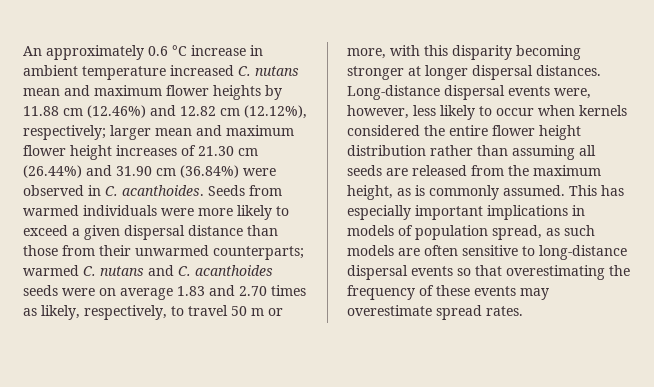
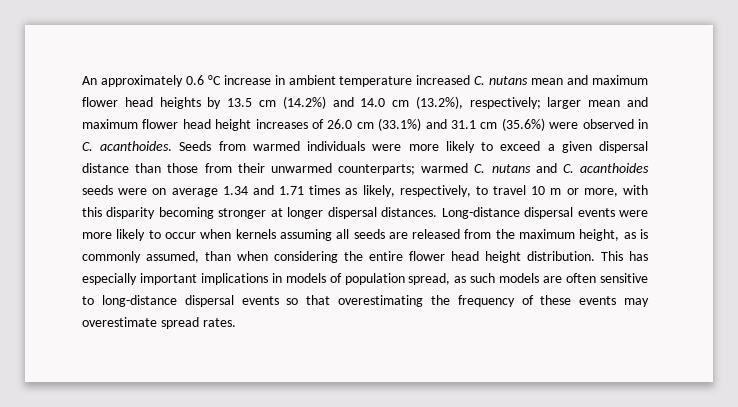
(209, 90) none -> [124,97,153,107] head
[23,105,307,119] 11.88 cm (12.46%) and 12.82 cm (12.12%), -> [227,96,463,109] 13.5 cm (14.2%) and 14.0 cm (13.2%),
(66, 150) none -> [182,119,211,129] head
[198,146,258,156] [23,165,239,178] 21.30 cm (26.44%) and 31.90 cm (36.84%) -> [327,118,545,131] 26.0 cm (33.1%) and 31.1 cm (35.6%)
[177,285,267,296] 1.83 and 2.70 -> [222,185,305,195] 1.34 and 1.71
[231,306,247,316] 50 -> [531,186,546,195] 10
[554,88,591,99] [347,105,436,119] were, however, less -> [618,210,648,217] [82,232,112,239] were more
[347,125,581,140] [347,145,508,156] considered the entire flower height distribution rather than -> (276, 234) none
[503,185,565,196] assumed. -> [146,251,595,263] assumed, than when considering the entire flower head height distribution.

